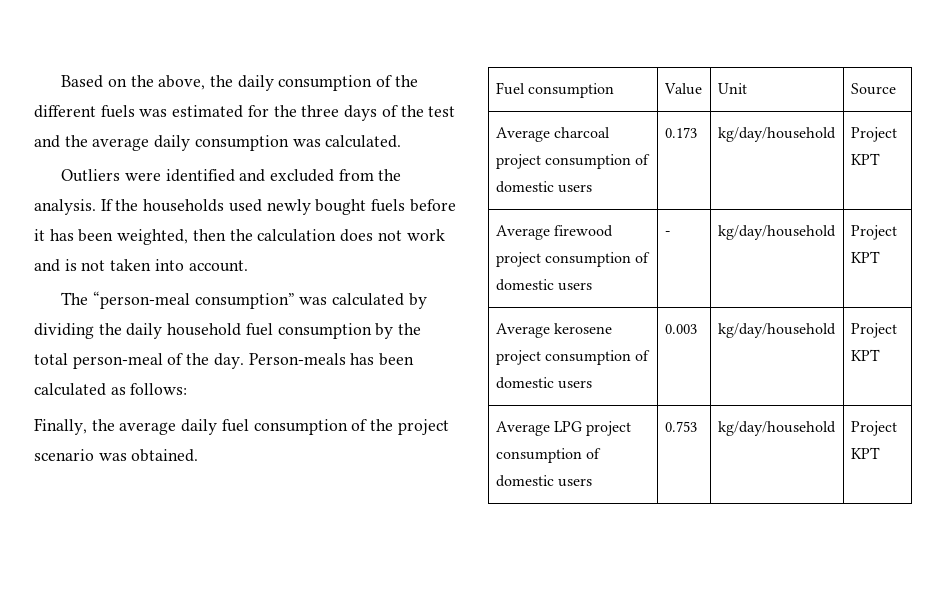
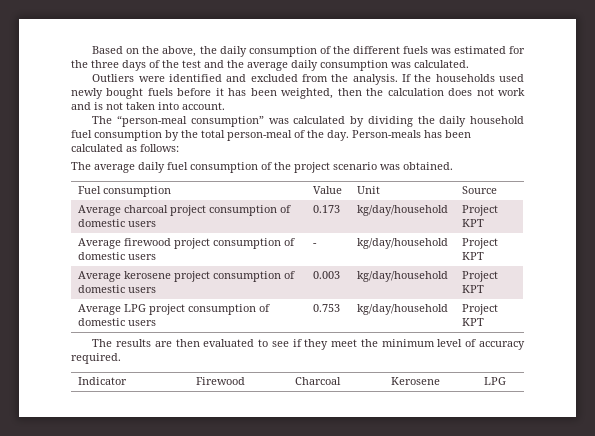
[34,418,115,435] Finally, the -> [71,162,91,170] The
(880, 453) none -> [92,339,525,350] [71,353,121,364] [77,377,127,385] [195,377,245,385] [295,377,341,385] [390,377,440,385] [483,377,506,385] // The results are then evaluated to see if they meet the minimum level of accuracy required. // Indicator | Firewood | Charcoal | Kerosene | LPG

